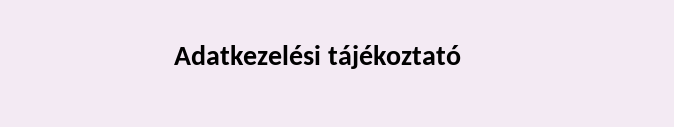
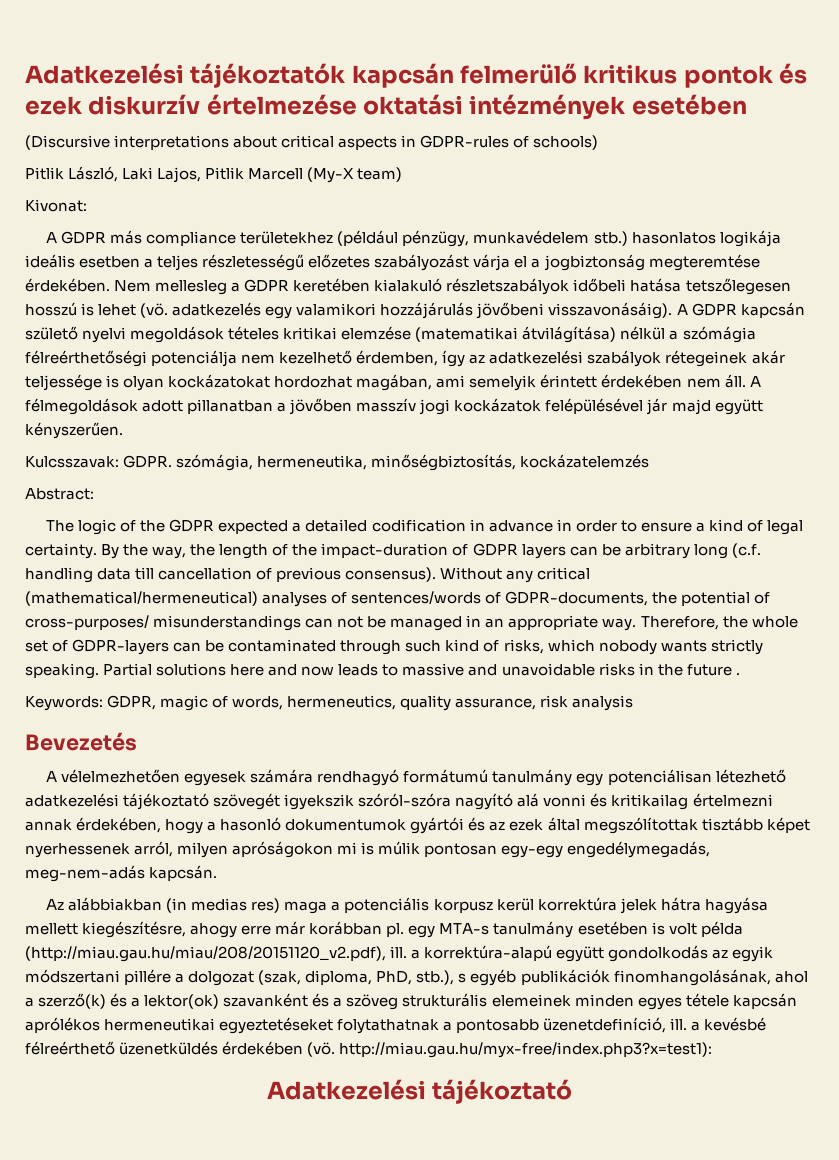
[173,45,321,65] Adatkezelési -> [25,63,808,88] [25,94,747,120] [25,135,599,150] [25,166,403,183] [25,199,87,212] [46,230,781,247] [25,254,760,271] [25,278,791,295] [25,302,805,319] [25,326,756,343] [25,350,785,367] [25,374,761,391] [25,398,763,415] [25,422,123,439] [25,454,650,471] [25,488,94,500] [46,519,804,535] [25,543,761,559] [25,567,591,583] [25,591,771,607] [25,615,798,631] [25,639,763,655] [25,663,740,679] [25,695,634,711] [25,732,137,751] [46,769,786,786] [25,793,773,810] [25,817,810,834] [25,841,711,858] [25,865,218,882] [46,897,768,914] [25,921,743,938] [25,945,774,962] [25,969,808,986] [25,993,797,1010] [25,1017,767,1034] [25,1041,713,1058] [266,1079,426,1100] Adatkezelési tájékoztatók kapcsán felmerülő kritikus pontok és ezek diskurzív értelmezése oktatási intézmények esetében // (Discursive interpretations about critical aspects in GDPR-rules of schools) // Pitlik László, Laki Lajos, Pitlik Marcell (My-X team) // Kivonat: // A GDPR más compliance területekhez (például pénzügy, munkavédelem stb.) hasonlatos logikája ideális esetben a teljes részletességű előzetes szabályozást várja el a jogbiztonság megteremtése érdekében. Nem mellesleg a GDPR keretében kialakuló részletszabályok időbeli hatása tetszőlegesen hosszú is lehet (vö. adatkezelés egy valamikori hozzájárulás jövőbeni visszavonásáig). A GDPR kapcsán születő nyelvi megoldások tételes kritikai elemzése (matematikai átvilágítása) nélkül a szómágia félreérthetőségi potenciálja nem kezelhető érdemben, így az adatkezelési szabályok rétegeinek akár teljessége is olyan kockázatokat hordozhat magában, ami semelyik érintett érdekében nem áll. A félmegoldások adott pillanatban a jövőben masszív jogi kockázatok felépülésével jár majd együtt kényszerűen. // Kulcsszavak: GDPR. szómágia, hermeneutika, minőségbiztosítás, kockázatelemzés // Abstract: // The logic of the GDPR expected a detailed codification in advance in order to ensure a kind of legal certainty. By the way, the length of the impact-duration of GDPR layers can be arbitrary long (c.f. handling data till cancellation of previous consensus). Without any critical (mathematical/hermeneutical) analyses of sentences/words of GDPR-documents, the potential of cross-purposes/ misunderstandings can not be managed in an appropriate way. Therefore, the whole set of GDPR-layers can be contaminated through such kind of risks, which nobody wants strictly speaking. Partial solutions here and now leads to massive and unavoidable risks in the future . // Keywords: GDPR, magic of words, hermeneutics, quality assurance, risk analysis // Bevezetés // A vélelmezhetően egyesek számára rendhagyó formátumú tanulmány egy potenciálisan létezhető adatkezelési tájékoztató szövegét igyekszik szóról-szóra nagyító alá vonni és kritikailag értelmezni annak érdekében, hogy a hasonló dokumentumok gyártói és az ezek által megszólítottak tisztább képet nyerhessenek arról, milyen apróságokon mi is múlik pontosan egy-egy engedélymegadás, meg-nem-adás kapcsán. // Az alábbiakban (in medias res) maga a potenciális korpusz kerül korrektúra jelek hátra hagyása mellett kiegészítésre, ahogy erre már korábban pl. egy MTA-s tanulmány esetében is volt példa (http://miau.gau.hu/miau/208/20151120_v2.pdf), ill. a korrektúra-alapú együtt gondolkodás az egyik módszertani pillére a dolgozat (szak, diploma, PhD, stb.), s egyéb publikációk finomhangolásának, ahol a szerző(k) és a lektor(ok) szavanként és a szöveg strukturális elemeinek minden egyes tétele kapcsán aprólékos hermeneutikai egyeztetéseket folytathatnak a pontosabb üzenetdefiníció, ill. a kevésbé félreérthető üzenetküldés érdekében (vö. http://miau.gau.hu/myx-free/index.php3?x=test1): // Adatkezelési

